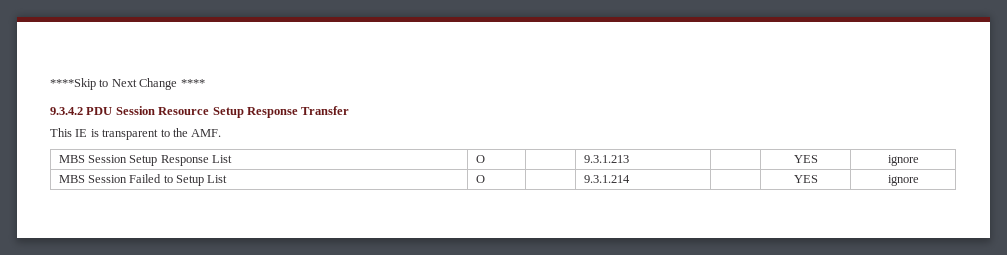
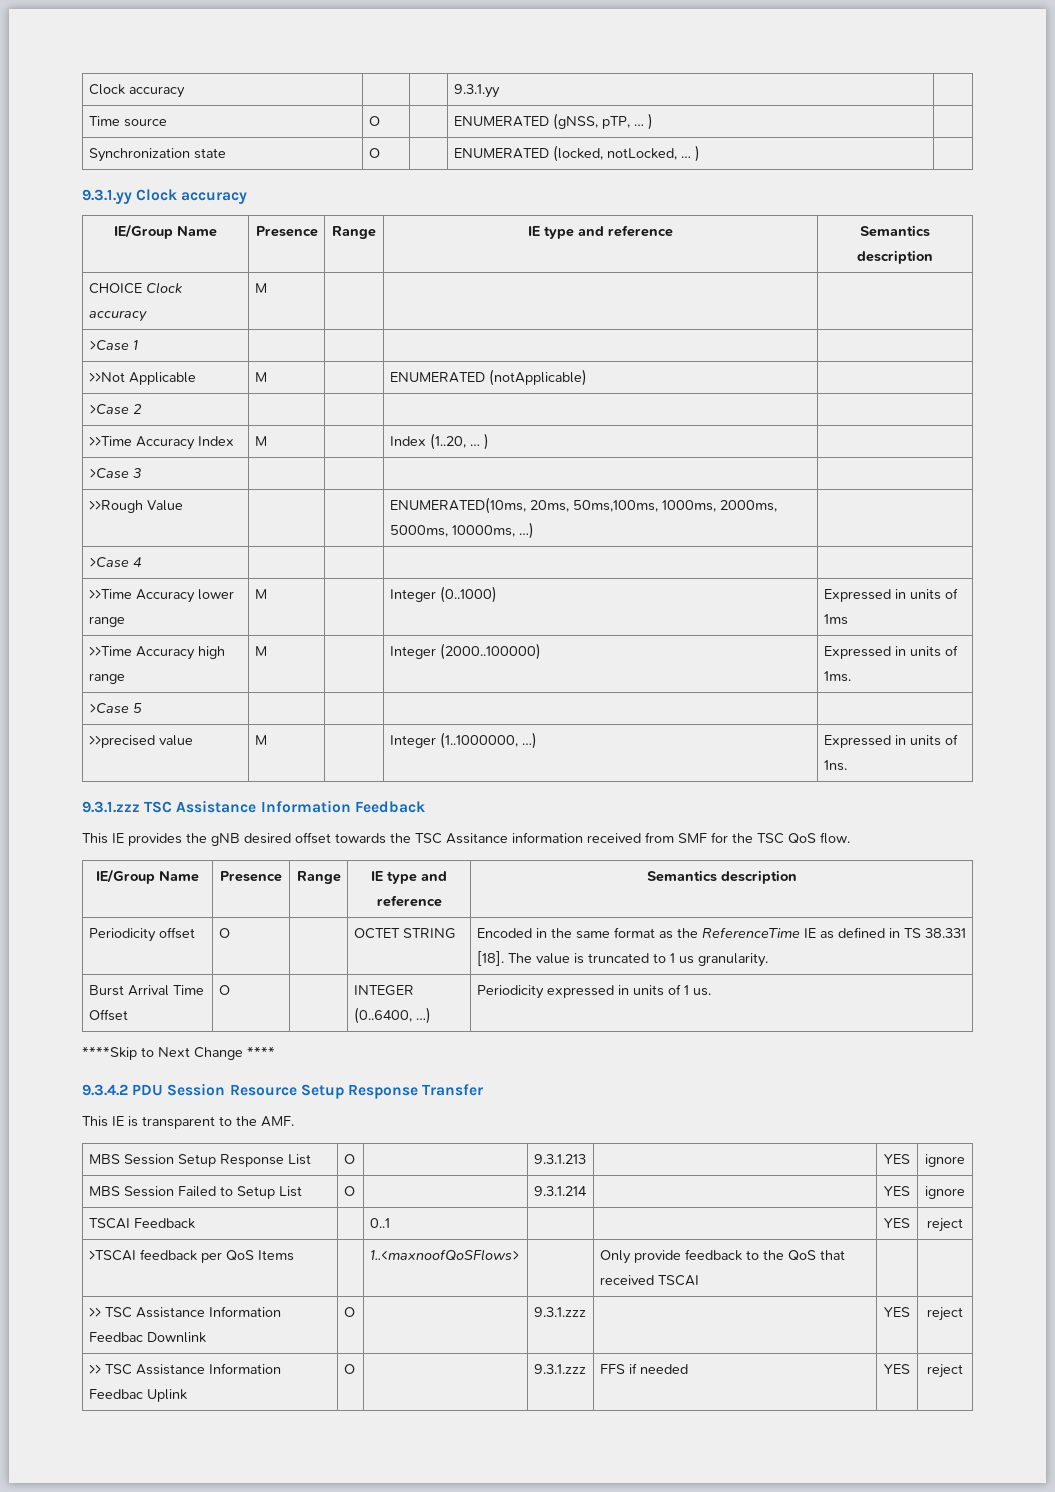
(50, 84) none -> [88,84,185,98] [453,84,500,98] [88,116,167,127] [368,116,380,126] [453,113,653,130] [88,148,226,162] [368,148,380,158] [453,145,700,162] [82,189,248,204] [114,224,217,239] [255,226,318,237] [332,226,376,239] [528,225,674,239] [860,225,931,237] [857,250,934,264] [88,282,183,294] [88,311,147,322] [254,283,267,293] [88,340,138,350] [88,372,196,385] [254,372,267,382] [389,369,587,386] [88,404,142,414] [88,436,234,450] [254,436,267,446] [389,433,489,450] [88,468,142,478] [88,500,183,513] [389,497,777,514] [389,522,534,539] [88,557,142,567] [88,589,234,603] [88,616,125,627] [254,589,267,599] [389,586,497,603] [823,588,958,602] [823,614,848,625] [88,646,225,660] [88,673,125,684] [254,646,267,656] [389,643,541,660] [823,645,958,659] [823,671,851,682] [88,703,142,713] [88,735,193,748] [254,735,267,745] [389,732,537,749] [823,734,958,748] [823,760,847,771] [82,800,425,813] [82,832,850,846] [96,869,199,884] [220,871,282,882] [296,871,341,884] [371,871,447,884] [376,895,442,907] [646,870,797,884] [88,927,195,942] [218,928,230,938] [353,928,456,939] [476,927,966,939] [476,951,768,967] [88,985,204,996] [88,1009,128,1021] [218,985,230,995] [353,985,414,996] [353,1007,431,1024] [476,984,711,999] Clock accuracy | | | 9.3.1.yy | // Time source | O | | ENUMERATED (gNSS, pTP, … ) | // Synchronization state | O | | ENUMERATED (locked, notLocked, … ) | // 9.3.1.yy Clock accuracy // IE/Group Name | Presence | Range | IE type and reference | Semantics description // CHOICE Clock accuracy | M | | | // >Case 1 | | | | // >>Not Applicable | M | | ENUMERATED (notApplicable) | // >Case 2 | | | | // >>Time Accuracy Index | M | | Index (1..20, … ) | // >Case 3 | | | | // >>Rough Value | | | ENUMERATED(10ms, 20ms, 50ms,100ms, 1000ms, 2000ms, 5000ms, 10000ms, …) | // >Case 4 | | | | // >>Time Accuracy lower range | M | | Integer (0..1000) | Expressed in units of 1ms // >>Time Accuracy high range | M | | Integer (2000..100000) | Expressed in units of 1ms. // >Case 5 | | | | // >>precised value | M | | Integer (1..1000000, …) | Expressed in units of 1ns. // 9.3.1.zzz TSC Assistance Information Feedback // This IE provides the gNB desired offset towards the TSC Assitance information received from SMF for the TSC QoS flow. // IE/Group Name | Presence | Range | IE type and reference | Semantics description // Periodicity offset | O | | OCTET STRING | Encoded in the same format as the ReferenceTime IE as defined in TS 38.331 [18]. The value is truncated to 1 us granularity. // Burst Arrival Time Offset | O | | INTEGER (0..6400, …) | Periodicity expressed in units of 1 us. //
(919, 180) none -> [88,1218,195,1229] [369,1218,390,1228] [884,1218,910,1228] [927,1218,963,1232] [88,1249,294,1263] [369,1249,519,1261] [599,1249,845,1264] [599,1275,699,1286] [88,1306,281,1318] [88,1332,206,1343] [343,1307,355,1317] [533,1307,586,1317] [884,1307,910,1317] [927,1307,963,1321] [88,1363,281,1375] [88,1389,187,1402] [343,1364,355,1374] [533,1364,586,1374] [599,1363,688,1374] [884,1364,910,1374] [927,1364,963,1378] // TSCAI Feedback | | 0..1 | | | YES | reject // >TSCAI feedback per QoS Items | | 1..<maxnoofQoSFlows> | | Only provide feedback to the QoS that received TSCAI | | // >> TSC Assistance Information Feedbac Downlink | O | | 9.3.1.zzz | | YES | reject // >> TSC Assistance Information Feedbac Uplink | O | | 9.3.1.zzz | FFS if needed | YES | reject

